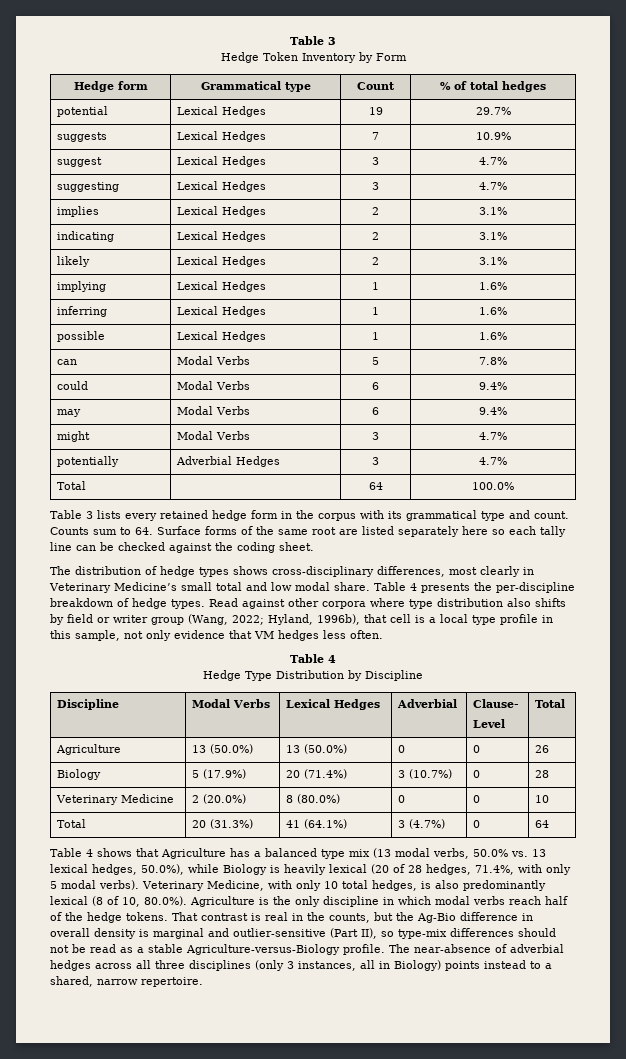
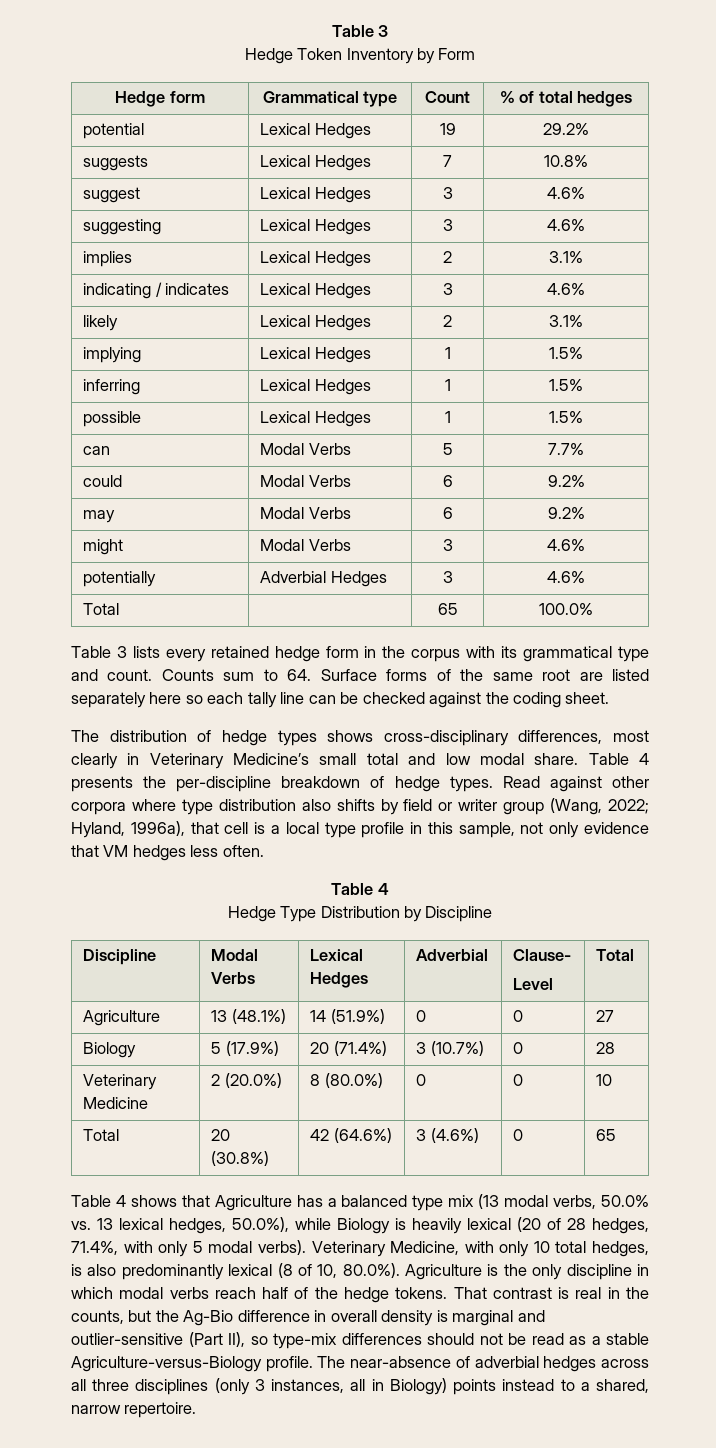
[475,107,511,115] 29.7% -> [543,123,589,135] 29.2%
[475,132,511,140] 10.9% -> [544,155,588,167] 10.8%
[479,157,507,165] 4.7% -> [547,187,585,199] 4.6%
[479,182,507,190] 4.7% -> [547,219,585,231] 4.6%
[176,231,266,242] [372,232,379,240] [479,232,507,240] | Lexical Hedges | 2 | 3.1% -> [155,282,229,297] [260,283,371,299] [442,283,453,295] [547,283,585,295] / indicates | Lexical Hedges | 3 | 4.6%
[479,282,507,290] 1.6% -> [549,347,583,359] 1.5%
[479,307,507,315] 1.6% -> [549,379,583,391] 1.5%
[479,332,507,340] 1.6% -> [549,411,583,423] 1.5%
[479,357,507,365] 7.8% -> [548,443,584,455] 7.7%
[479,382,507,390] 9.4% -> [547,475,585,487] 9.2%
[479,407,507,415] 9.4% -> [547,507,585,519] 9.2%
[479,432,507,440] 4.7% -> [547,539,585,551] 4.6%
[479,457,507,465] 4.7% -> [547,571,585,583] 4.6%
[368,482,383,490] 64 -> [437,603,458,615] 65
[317,614,360,625] 1996b), -> [130,821,185,836] 1996a),
[209,744,253,754] [285,744,347,754] [397,745,405,753] [472,745,480,753] [534,745,549,753] (50.0%) | 13 (50.0%) | 0 | 0 | 26 -> [231,1009,286,1024] [310,1009,385,1024] [416,1010,427,1022] [513,1010,524,1022] [596,1010,615,1022] (48.1%) | 14 (51.9%) | 0 | 0 | 27
[209,819,253,829] [285,819,347,829] [397,819,445,829] [472,820,480,828] [534,820,549,828] (31.3%) | 41 (64.1%) | 3 (4.7%) | 0 | 64 -> [211,1151,270,1166] [310,1128,392,1143] [416,1128,479,1143] [513,1129,524,1141] [596,1129,617,1141] (30.8%) | 42 (64.6%) | 3 (4.6%) | 0 | 65

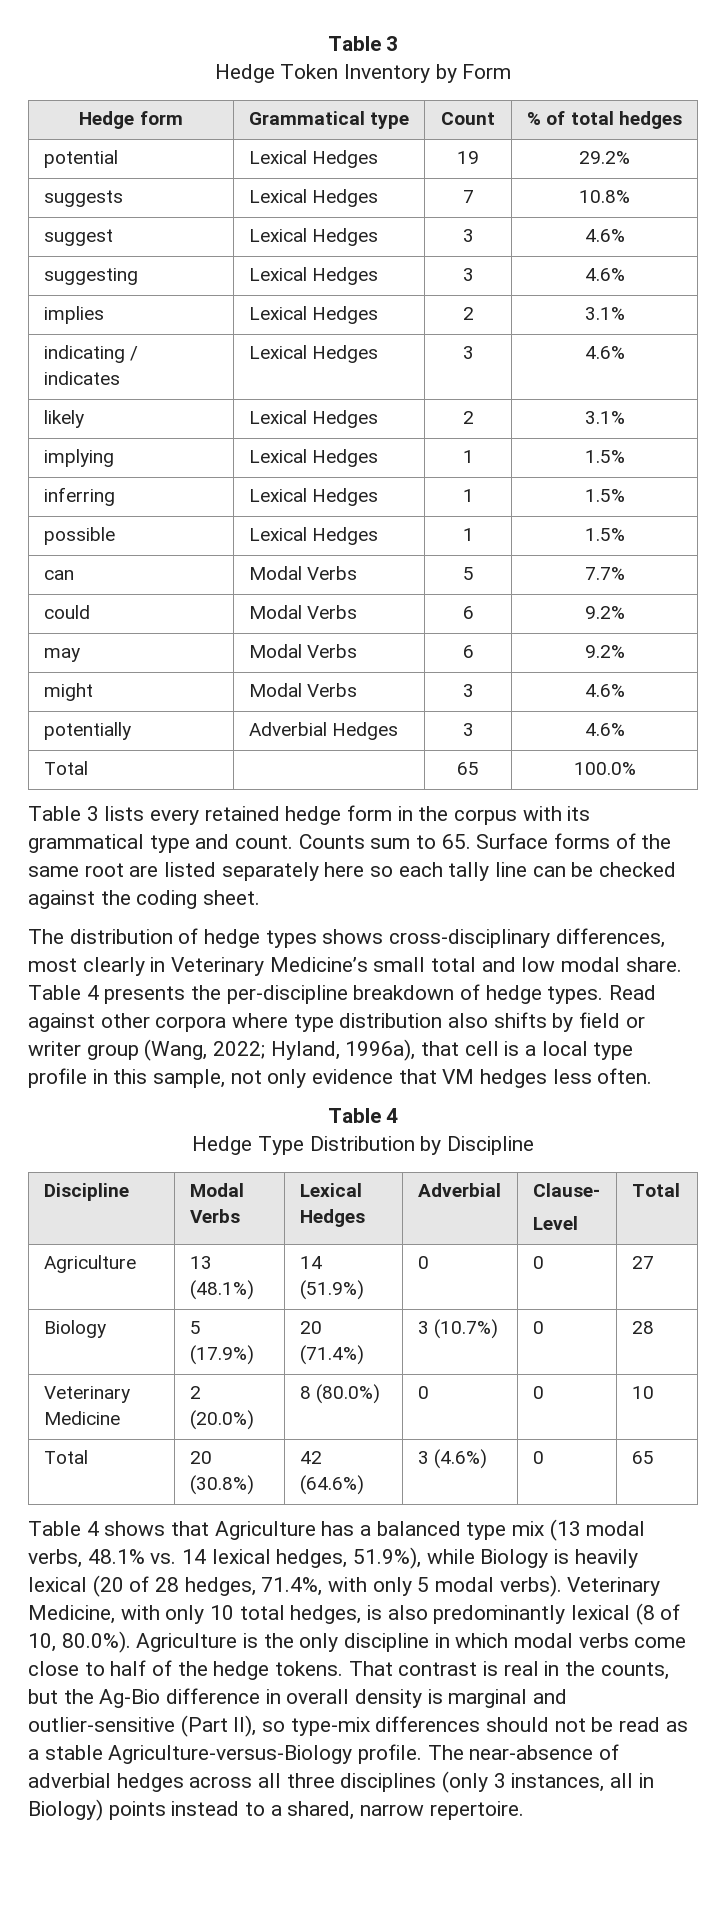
[287,669,312,681] 64. -> [441,834,471,849] 65.
[600,1195,649,1207] [71,1218,113,1230] 50.0% vs. 13 -> [87,1549,207,1564] 48.1% vs. 14
[232,1217,289,1232] 50.0%), -> [353,1547,422,1569] 51.9%),
[214,1287,256,1299] reach -> [634,1637,687,1648] [28,1661,105,1676] come close to

